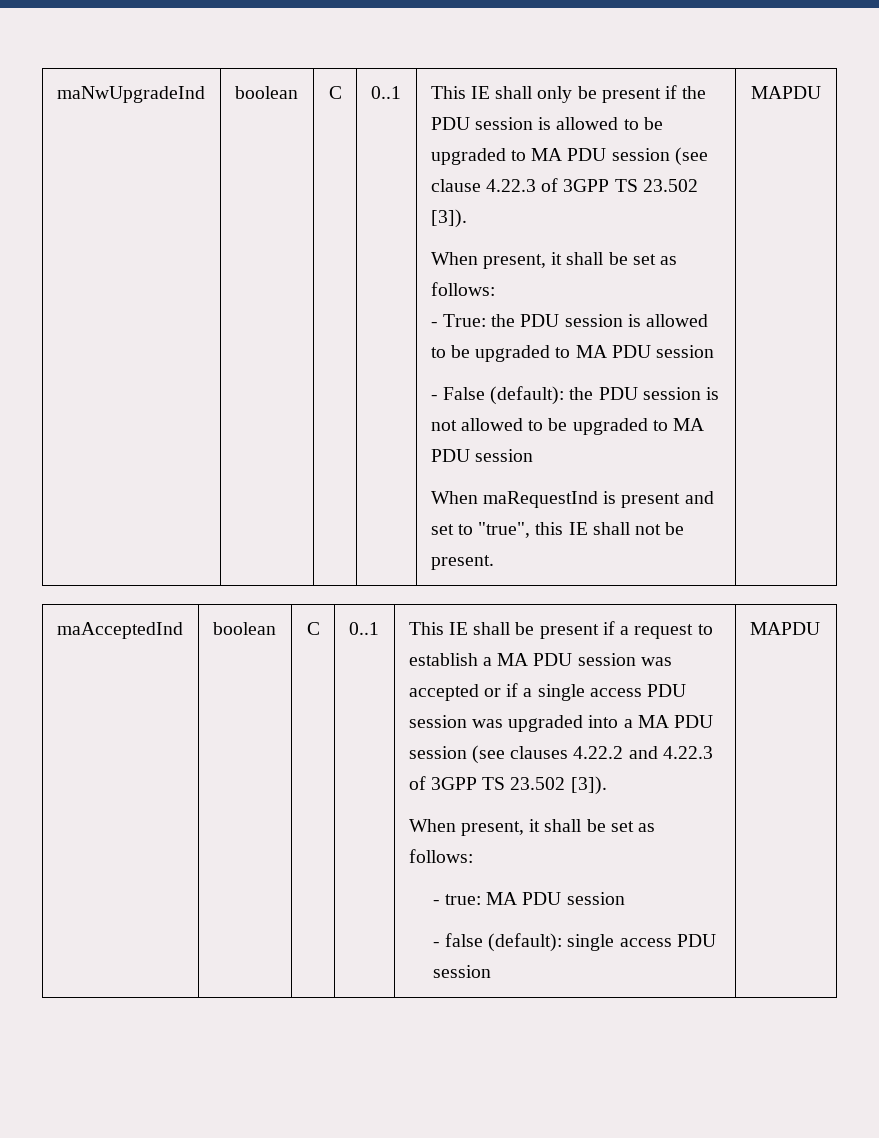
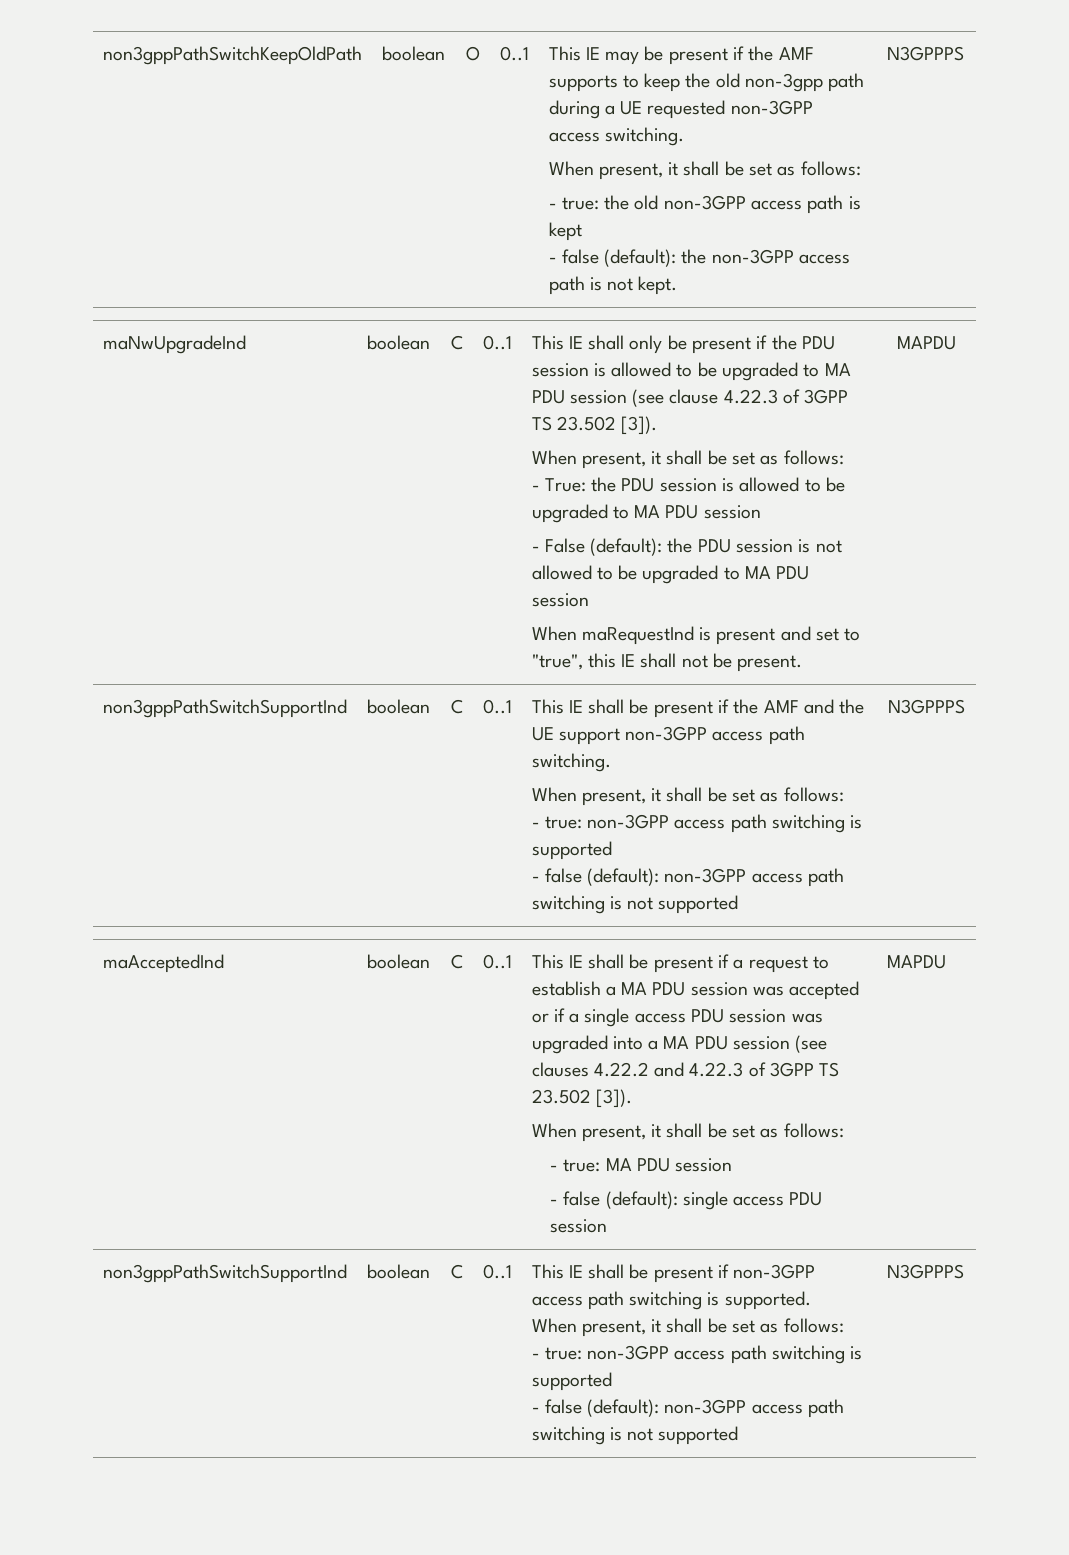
(56, 94) none -> [102,46,362,65] [381,46,445,61] [466,46,480,61] [499,46,529,61] [548,46,814,65] [548,73,865,92] [548,100,813,119] [548,127,684,146] [548,161,861,180] [548,195,861,214] [548,222,582,241] [548,249,851,267] [548,276,678,295] [886,46,964,61] non3gppPathSwitchKeepOldPath | boolean | O | 0..1 | This IE may be present if the AMF supports to keep the old non-3gpp path during a UE requested non-3GPP access switching. // When present, it shall be set as follows: // - true: the old non-3GPP access path is kept // - false (default): the non-3GPP access path is not kept. | N3GPPPS //
(821, 92) none -> [102,699,347,718] [366,699,430,714] [451,699,463,714] [482,699,512,714] [531,699,865,718] [531,726,805,745] [531,753,611,772] [531,787,844,806] [531,814,863,833] [531,841,612,860] [531,868,845,887] [531,895,739,914] [888,699,965,714] // non3gppPathSwitchSupportInd | boolean | C | 0..1 | This IE shall be present if the AMF and the UE support non-3GPP access path switching. // When present, it shall be set as follows: // - true: non-3GPP access path switching is supported // - false (default): non-3GPP access path switching is not supported | N3GPPPS
(820, 628) none -> [102,1264,347,1283] [366,1264,430,1279] [451,1264,463,1279] [482,1264,512,1279] [531,1264,816,1283] [531,1291,811,1310] [531,1318,844,1337] [531,1345,863,1364] [531,1372,612,1391] [531,1399,845,1418] [531,1426,739,1445] [886,1264,964,1279] // non3gppPathSwitchSupportInd | boolean | C | 0..1 | This IE shall be present if non-3GPP access path switching is supported. // When present, it shall be set as follows: // - true: non-3GPP access path switching is supported // - false (default): non-3GPP access path switching is not supported | N3GPPPS

